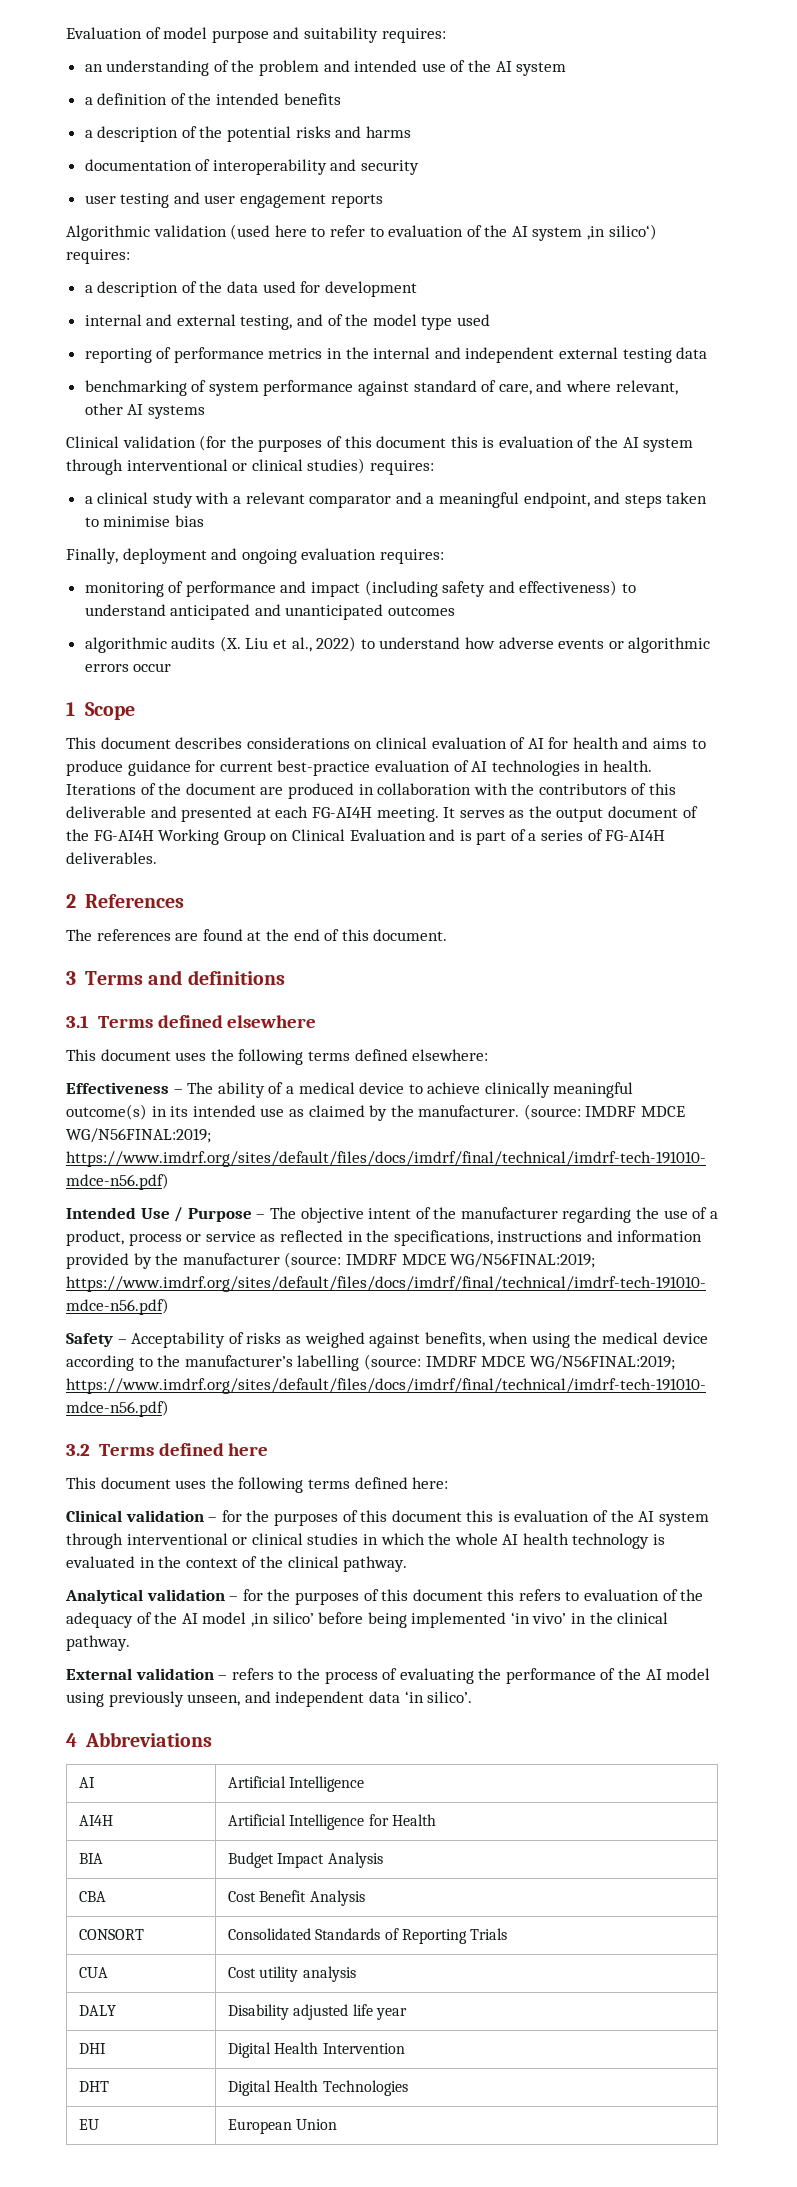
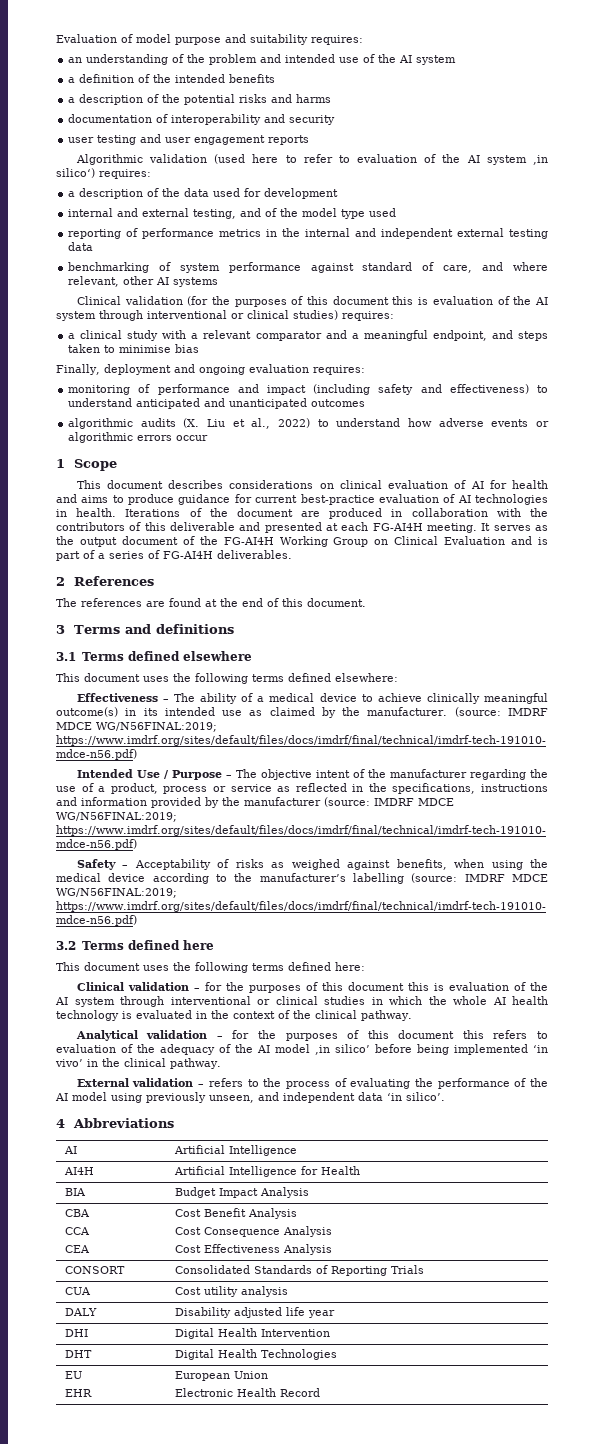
(107, 1896) none -> [64,1227,90,1235] [64,1245,90,1253] // CCA // CEA
(365, 1898) none -> [174,1226,332,1237] [174,1244,332,1255] // Cost Consequence Analysis // Cost Effectiveness Analysis
(100, 2124) none -> [64,1389,92,1397] // EHR
(338, 2124) none -> [174,1388,320,1397] // Electronic Health Record

